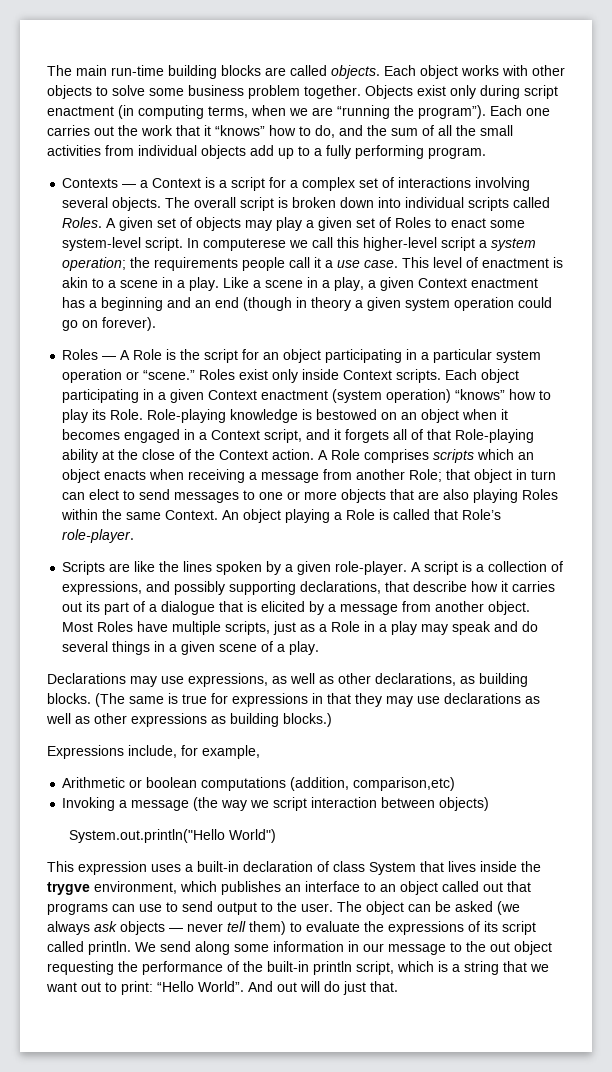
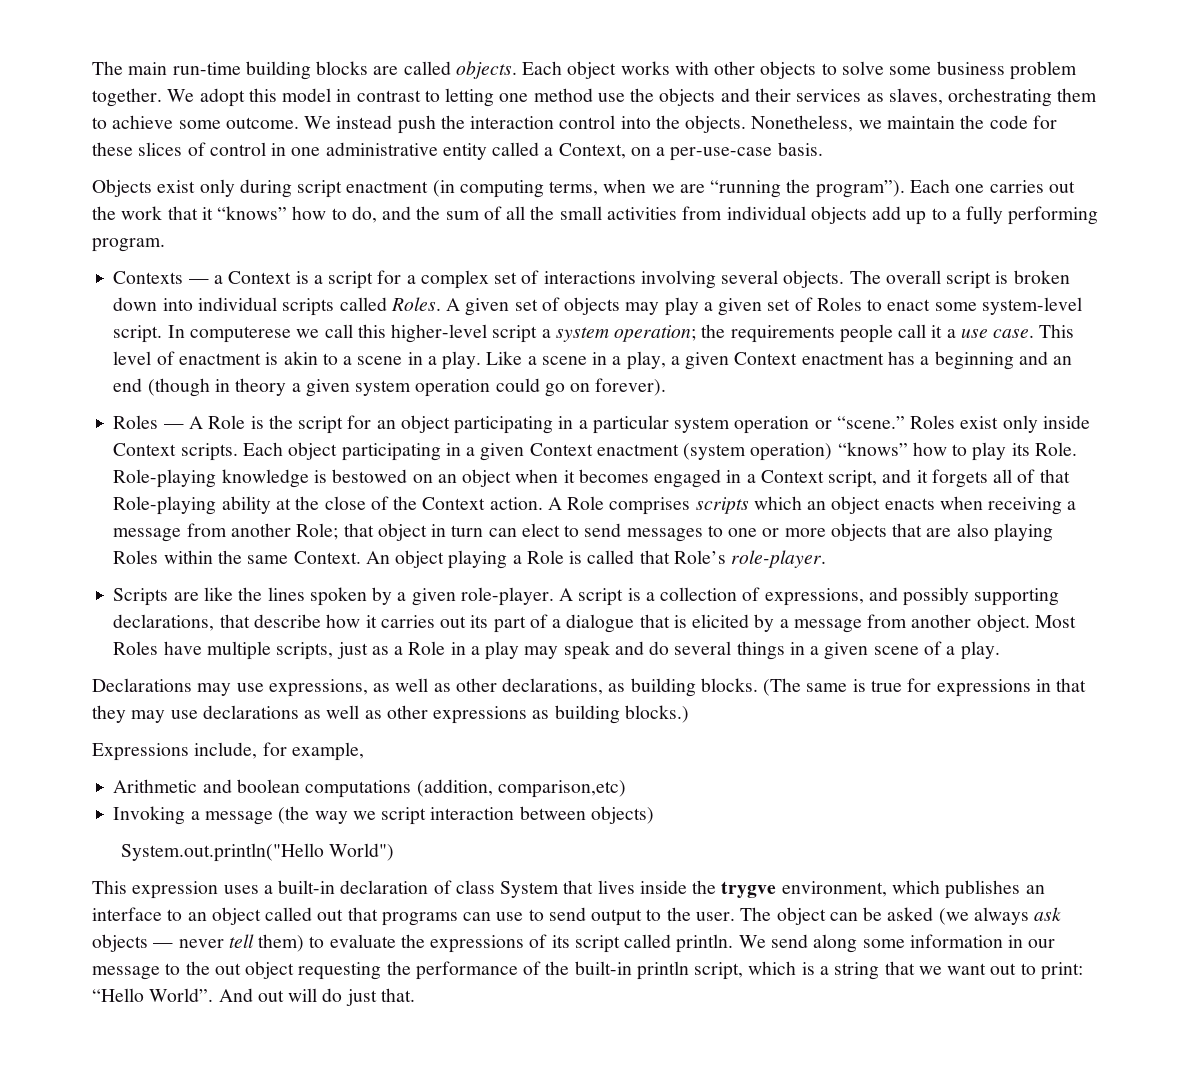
(361, 92) none -> [167,88,1098,107] [92,115,1057,134] [92,142,823,161] We adopt this model in contrast to letting one method use the objects and their services as slaves, orchestrating them to achieve some outcome. We instead push the interaction control into the objects. Nonetheless, we maintain the code for these slices of control in one administrative entity called a Context, on a per-use-case basis. //
[129,779,143,788] or -> [202,779,232,793] and

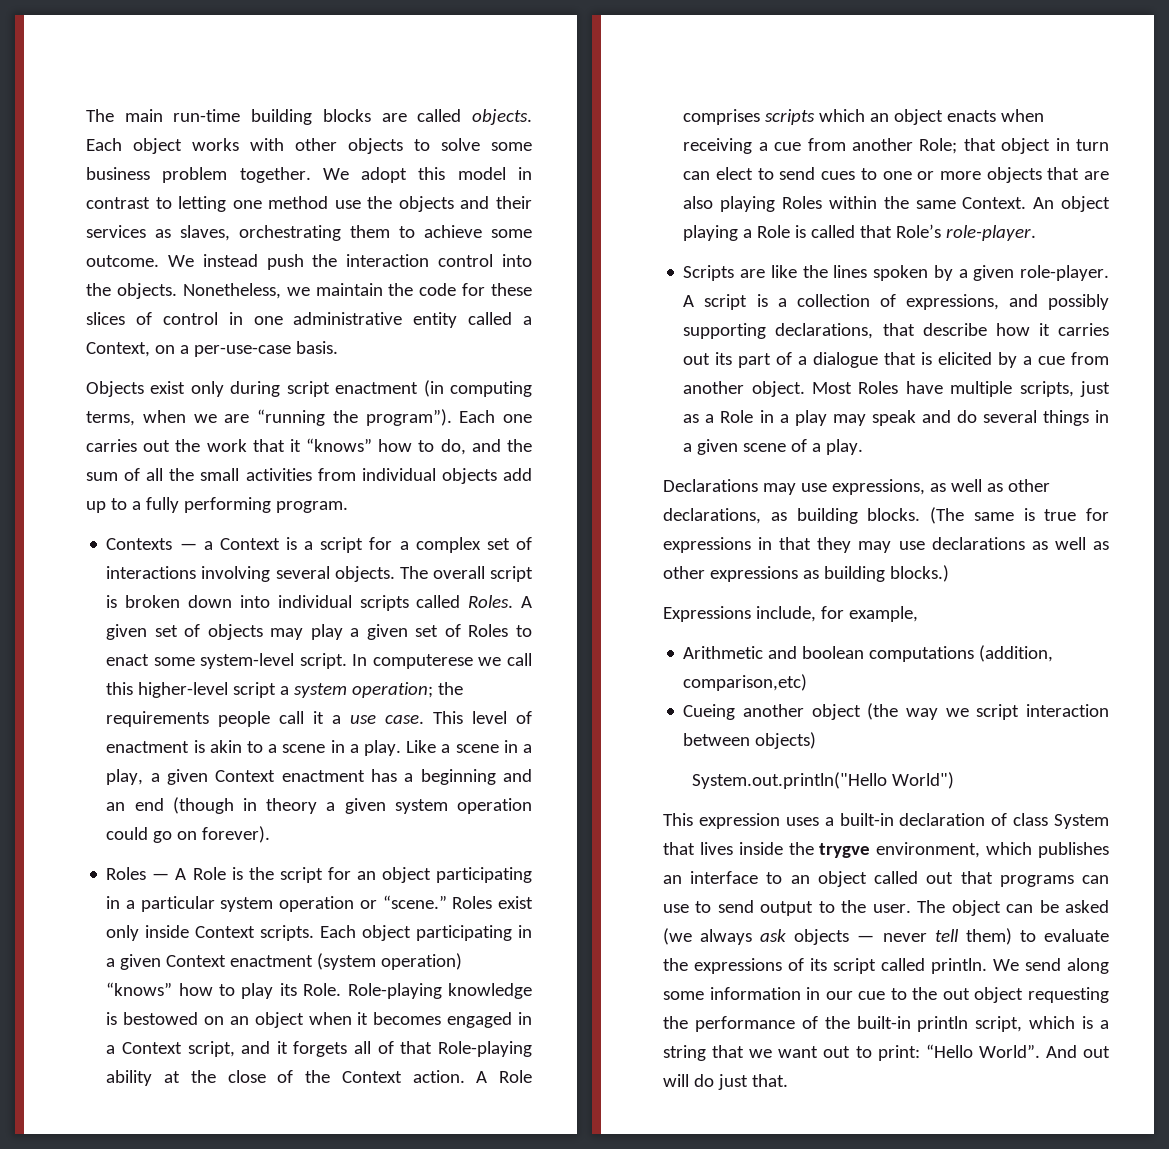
[113,528,182,542] message -> [774,142,802,151] cue
[626,528,703,542] messages -> [821,171,856,180] cues
[793,619,862,633] message -> [1038,356,1066,365] cue
[113,806,273,825] Invoking a message -> [683,704,861,720] Cueing another object
[92,966,160,980] message -> [858,991,886,1000] cue

